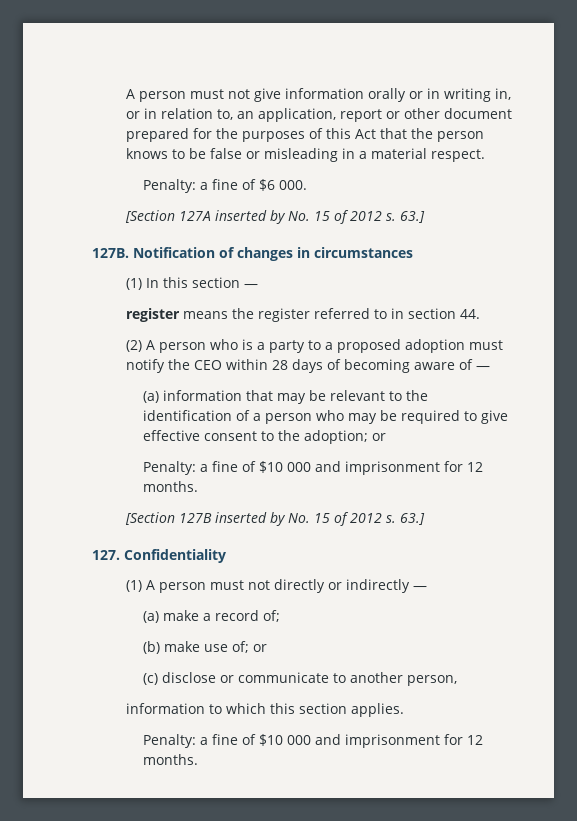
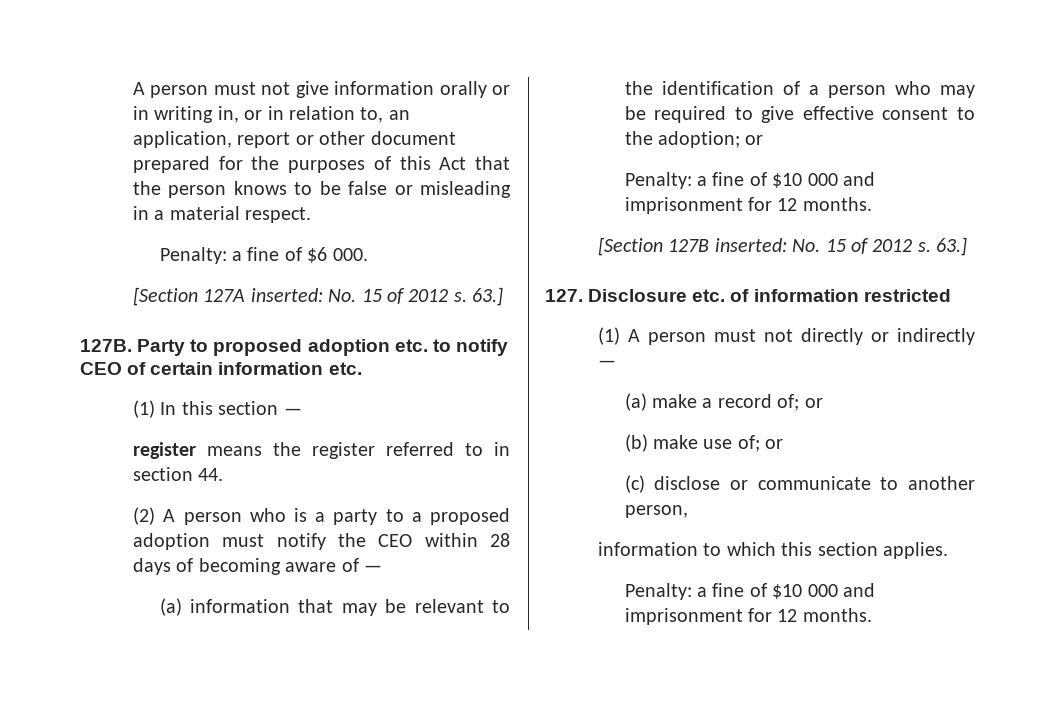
[215,210,287,224] inserted by -> [250,288,323,302] inserted:
[133,247,413,261] Notification of changes in circumstances -> [137,339,508,356] [80,362,362,375] Party to proposed adoption etc. to notify CEO of certain information etc.
[215,512,287,526] inserted by -> [714,238,787,252] inserted:
[124,549,226,563] Confidentiality -> [588,289,951,302] Disclosure etc. of information restricted
(281, 616) none -> [804,398,823,408] or

